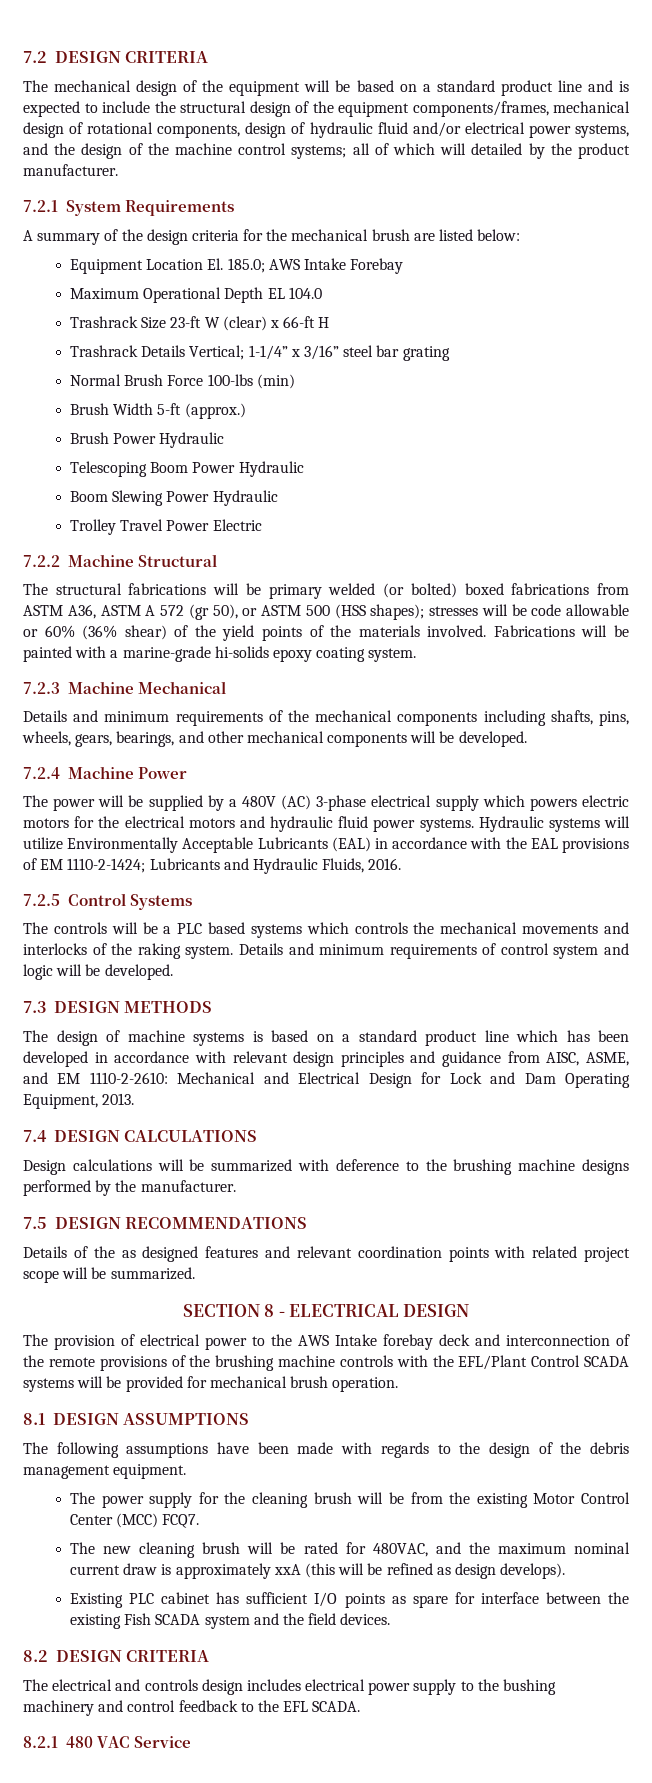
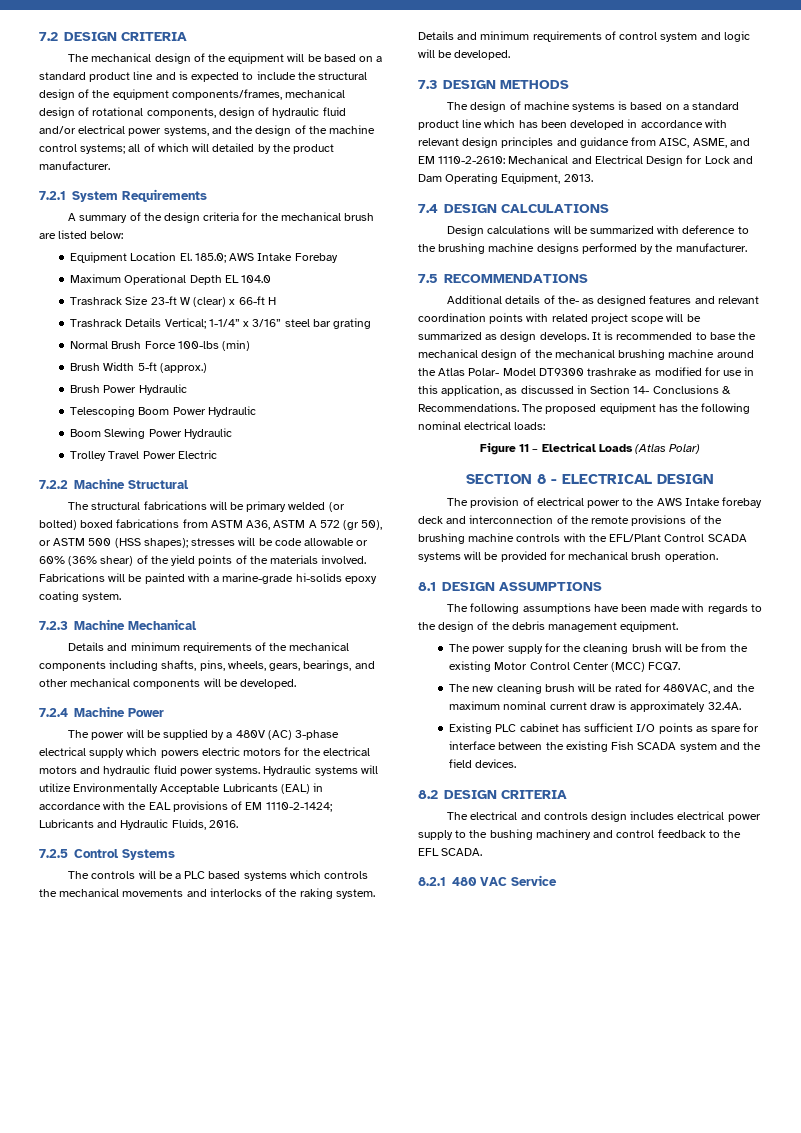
[54,1217,121,1229] DESIGN -> (438, 278) none
[23,1246,115,1258] Details of the -> [447,295,579,304] Additional details of the-
[110,1267,195,1280] summarized. -> [418,331,757,342] [418,349,754,360] [418,367,755,376] [418,385,731,396] [418,403,751,414] [418,421,546,430] [479,443,701,455] summarized as design develops. It is recommended to base the mechanical design of the mechanical brushing machine around the Atlas Polar- Model DT9300 trashrake as modified for use in this application, as discussed in Section 14- Conclusions & Recommendations. The proposed equipment has the following nominal electrical loads: // Figure 11 – Electrical Loads (Atlas Polar)
[273,1563,566,1579] xxA (this will be refined as design develops). -> [707,702,741,710] 32.4A.

